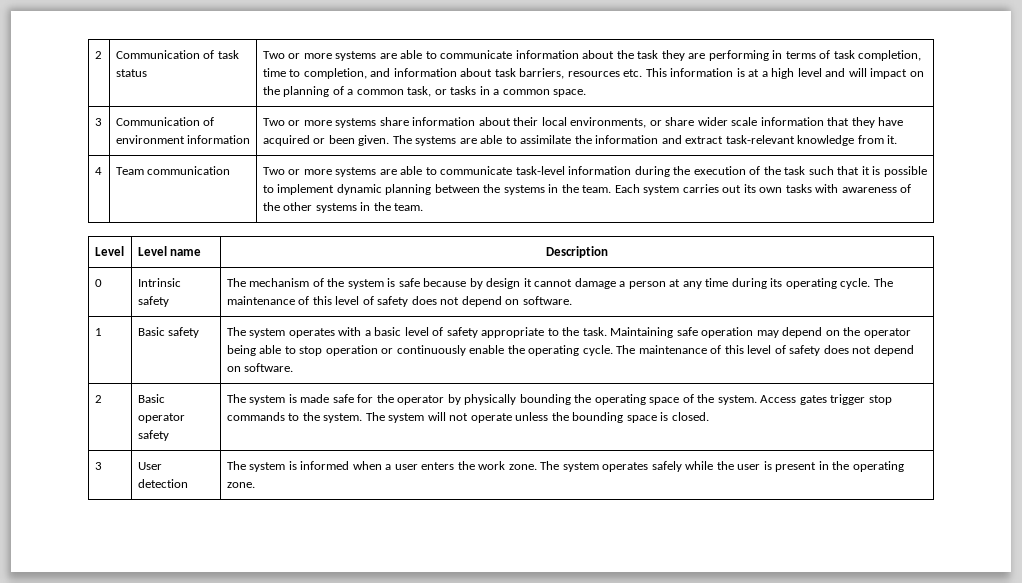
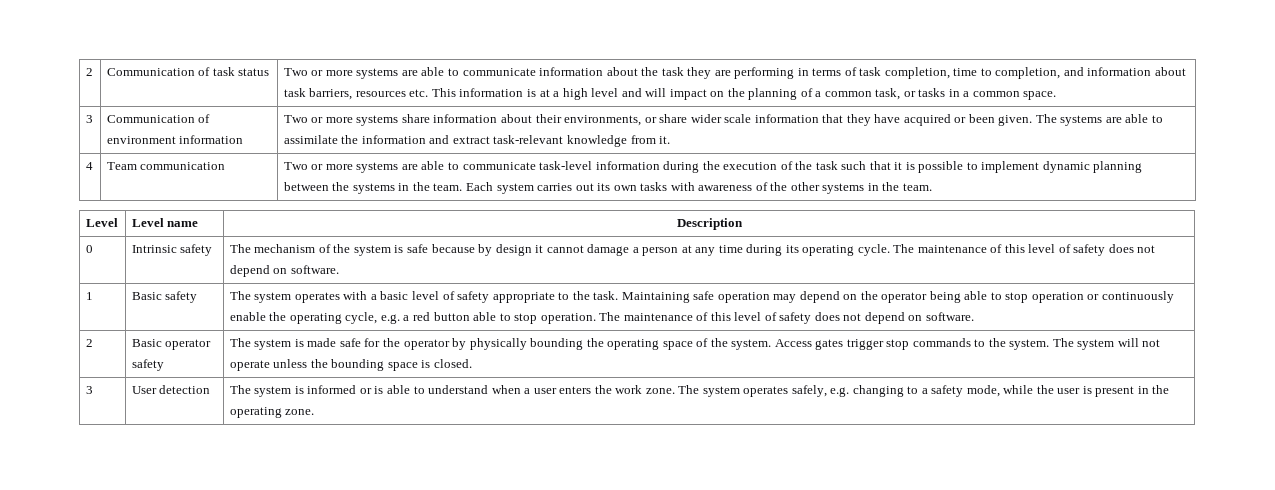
[541,117,567,126] local -> (562, 118) none
[582,345,613,356] cycle. -> [345,312,596,324] cycle, e.g. a red button able to stop operation.
(350, 465) none -> [359,385,489,394] or is able to understand
[651,461,682,472] safely -> [791,385,1000,397] safely, e.g. changing to a safety mode,

